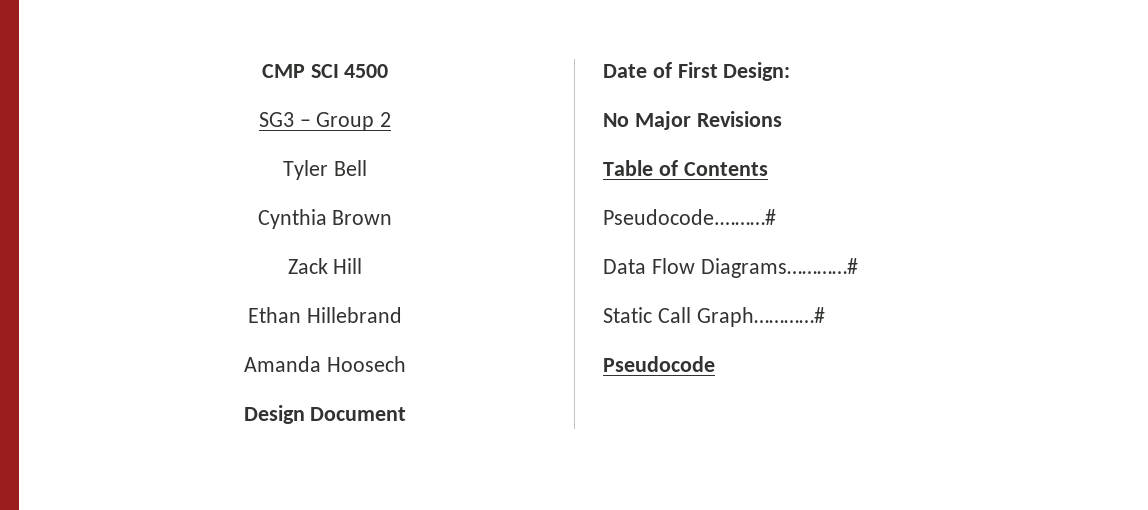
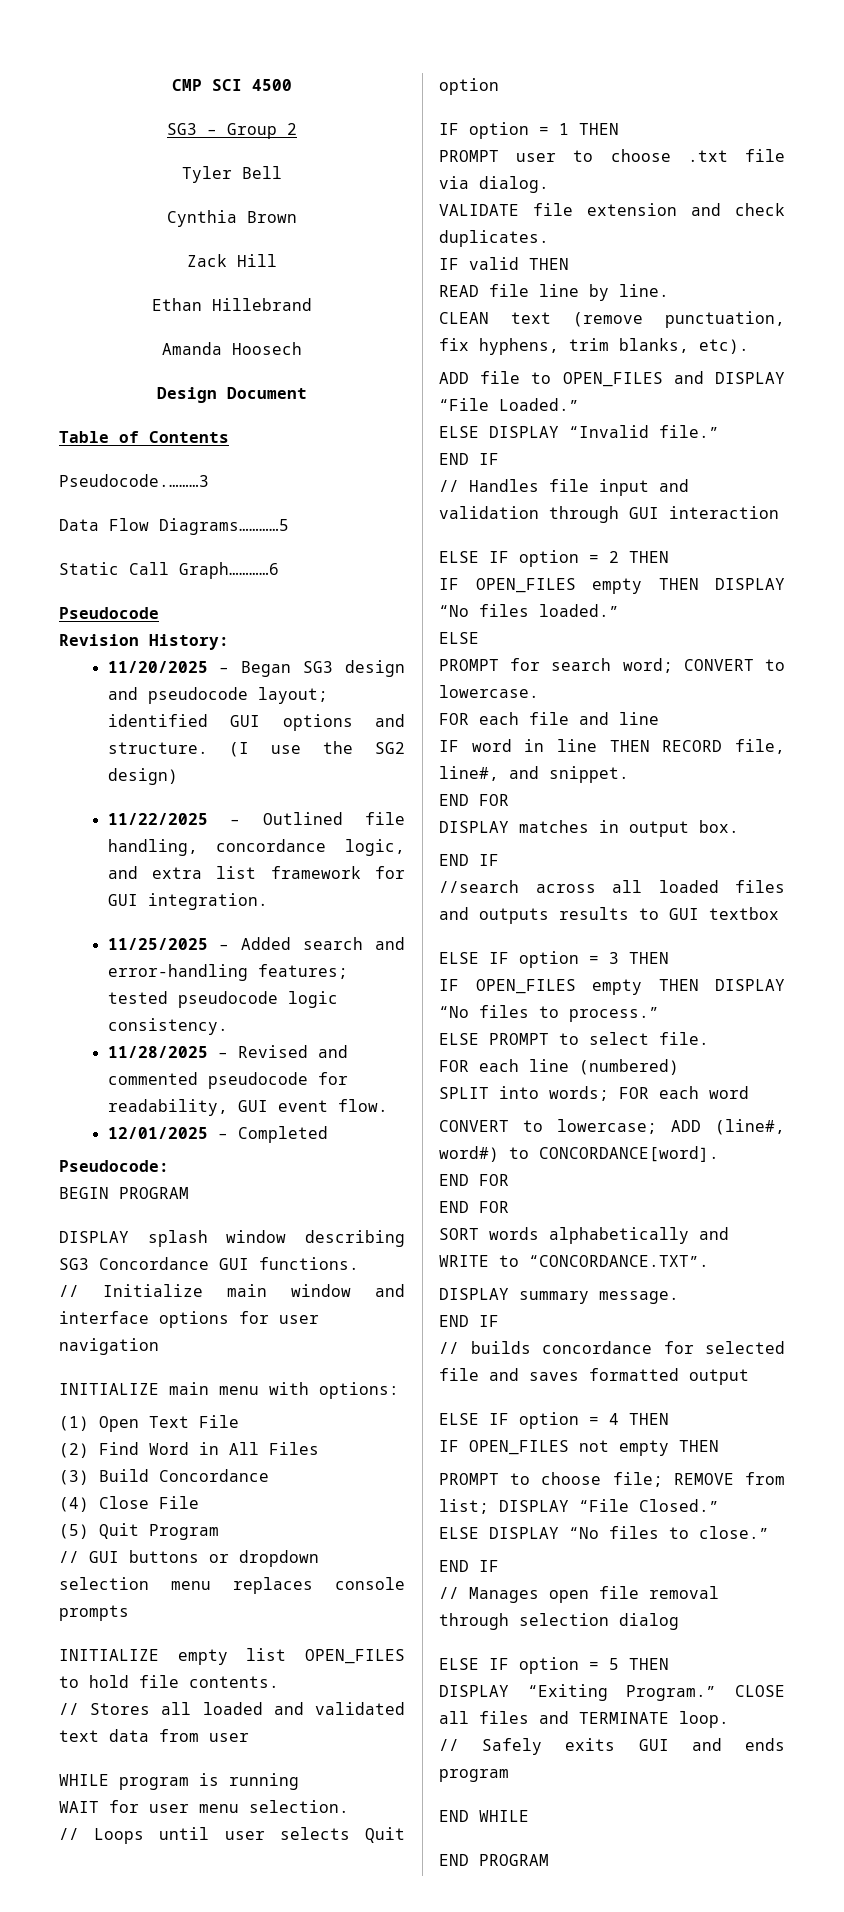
[603,62,791,81] [603,111,782,130] // Date of First Design: // No Major Revisions -> (307, 393) none
[603,209,776,225] Pseudocode.………# -> [59,474,209,487] Pseudocode.………3
[700,258,858,278] Diagrams…………# -> [159,518,289,535] Diagrams…………5
[696,307,825,327] Graph…………# -> [179,562,279,579] Graph…………6
(715, 364) none -> [59,634,229,650] [107,660,405,677] [107,687,328,704] [107,714,405,731] [107,741,405,757] [107,768,178,785] [107,812,405,825] [107,839,405,856] [107,866,405,879] [107,893,268,910] [107,937,405,950] [107,964,348,981] [107,991,338,1008] [107,1018,228,1035] [107,1045,348,1058] [107,1072,348,1089] [107,1099,388,1116] [107,1126,328,1143] [59,1160,169,1172] [59,1187,189,1199] [59,1230,405,1247] [59,1257,359,1270] [59,1284,405,1297] [59,1311,319,1328] [59,1338,159,1355] [59,1382,399,1399] [59,1415,239,1432] [59,1442,319,1458] [59,1469,269,1485] [59,1496,199,1512] [59,1523,219,1540] [59,1550,319,1567] [59,1577,405,1594] [59,1605,129,1621] [59,1648,405,1665] [59,1675,279,1688] [59,1702,405,1715] [59,1729,249,1742] [59,1773,299,1790] [59,1800,349,1813] [59,1827,405,1844] [439,78,499,95] [439,122,619,139] [439,149,785,162] [439,176,549,193] [439,203,785,216] [439,230,549,247] [439,257,569,270] [439,284,669,301] [439,311,785,328] [439,338,749,355] [439,371,785,387] [439,398,579,411] [439,425,719,438] [439,453,499,465] [439,479,689,496] [439,506,779,523] [439,550,669,567] [439,578,785,594] [439,604,619,617] [439,632,479,644] [439,658,785,673] [439,685,539,698] [439,712,659,725] [439,739,785,754] [439,766,629,783] [439,794,509,806] [439,820,739,837] [439,854,499,866] [439,880,785,893] [439,907,779,924] [439,951,669,968] [439,979,785,995] [439,1005,659,1022] [439,1032,709,1045] [439,1059,679,1075] [439,1086,749,1101] [439,1119,785,1135] [439,1146,719,1162] [439,1174,509,1186] [439,1201,509,1213] [439,1227,729,1244] [439,1255,709,1267] [439,1288,679,1304] [439,1315,499,1327] [439,1341,785,1354] [439,1368,749,1385] [439,1412,669,1429] [439,1440,719,1456] [439,1472,785,1487] [439,1499,719,1514] [439,1526,769,1539] [439,1560,499,1572] [439,1586,719,1603] [439,1613,679,1630] [439,1657,669,1674] [439,1684,785,1701] [439,1711,729,1728] [439,1738,785,1755] [439,1769,509,1782] [439,1810,529,1822] [439,1854,549,1866] // Revision History: // 11/20/2025 – Began SG3 design and pseudocode layout; identified GUI options and structure. (I use the SG2 design) // 11/22/2025 – Outlined file handling, concordance logic, and extra list framework for GUI integration. // 11/25/2025 – Added search and error-handling features; tested pseudocode logic consistency. // 11/28/2025 – Revised and commented pseudocode for readability, GUI event flow. // 12/01/2025 – Completed // Pseudocode: // BEGIN PROGRAM // DISPLAY splash window describing SG3 Concordance GUI functions. // // Initialize main window and interface options for user navigation // INITIALIZE main menu with options: // (1) Open Text File // (2) Find Word in All Files // (3) Build Concordance // (4) Close File // (5) Quit Program // // GUI buttons or dropdown selection menu replaces console prompts // INITIALIZE empty list OPEN_FILES to hold file contents. // // Stores all loaded and validated text data from user // WHILE program is running // WAIT for user menu selection. // // Loops until user selects Quit option // IF option = 1 THEN // PROMPT user to choose .txt file via dialog. // VALIDATE file extension and check duplicates. // IF valid THEN // READ file line by line. // CLEAN text (remove punctuation, fix hyphens, trim blanks, etc). // ADD file to OPEN_FILES and DISPLAY “File Loaded.” // ELSE DISPLAY “Invalid file.” // END IF // // Handles file input and validation through GUI interaction // ELSE IF option = 2 THEN // IF OPEN_FILES empty THEN DISPLAY “No files loaded.” // ELSE // PROMPT for search word; CONVERT to lowercase. // FOR each file and line // IF word in line THEN RECORD file, line#, and snippet. // END FOR // DISPLAY matches in output box. // END IF // //search across all loaded files and outputs results to GUI textbox // ELSE IF option = 3 THEN // IF OPEN_FILES empty THEN DISPLAY “No files to process.” // ELSE PROMPT to select file. // FOR each line (numbered) // SPLIT into words; FOR each word // CONVERT to lowercase; ADD (line#, word#) to CONCORDANCE[word]. // END FOR // END FOR // SORT words alphabetically and WRITE to “CONCORDANCE.TXT”. // DISPLAY summary message. // END IF // // builds concordance for selected file and saves formatted output // ELSE IF option = 4 THEN // IF OPEN_FILES not empty THEN // PROMPT to choose file; REMOVE from list; DISPLAY “File Closed.” // ELSE DISPLAY “No files to close.” // END IF // // Manages open file removal through selection dialog // ELSE IF option = 5 THEN // DISPLAY “Exiting Program.” CLOSE all files and TERMINATE loop. // // Safely exits GUI and ends program // END WHILE // END PROGRAM

